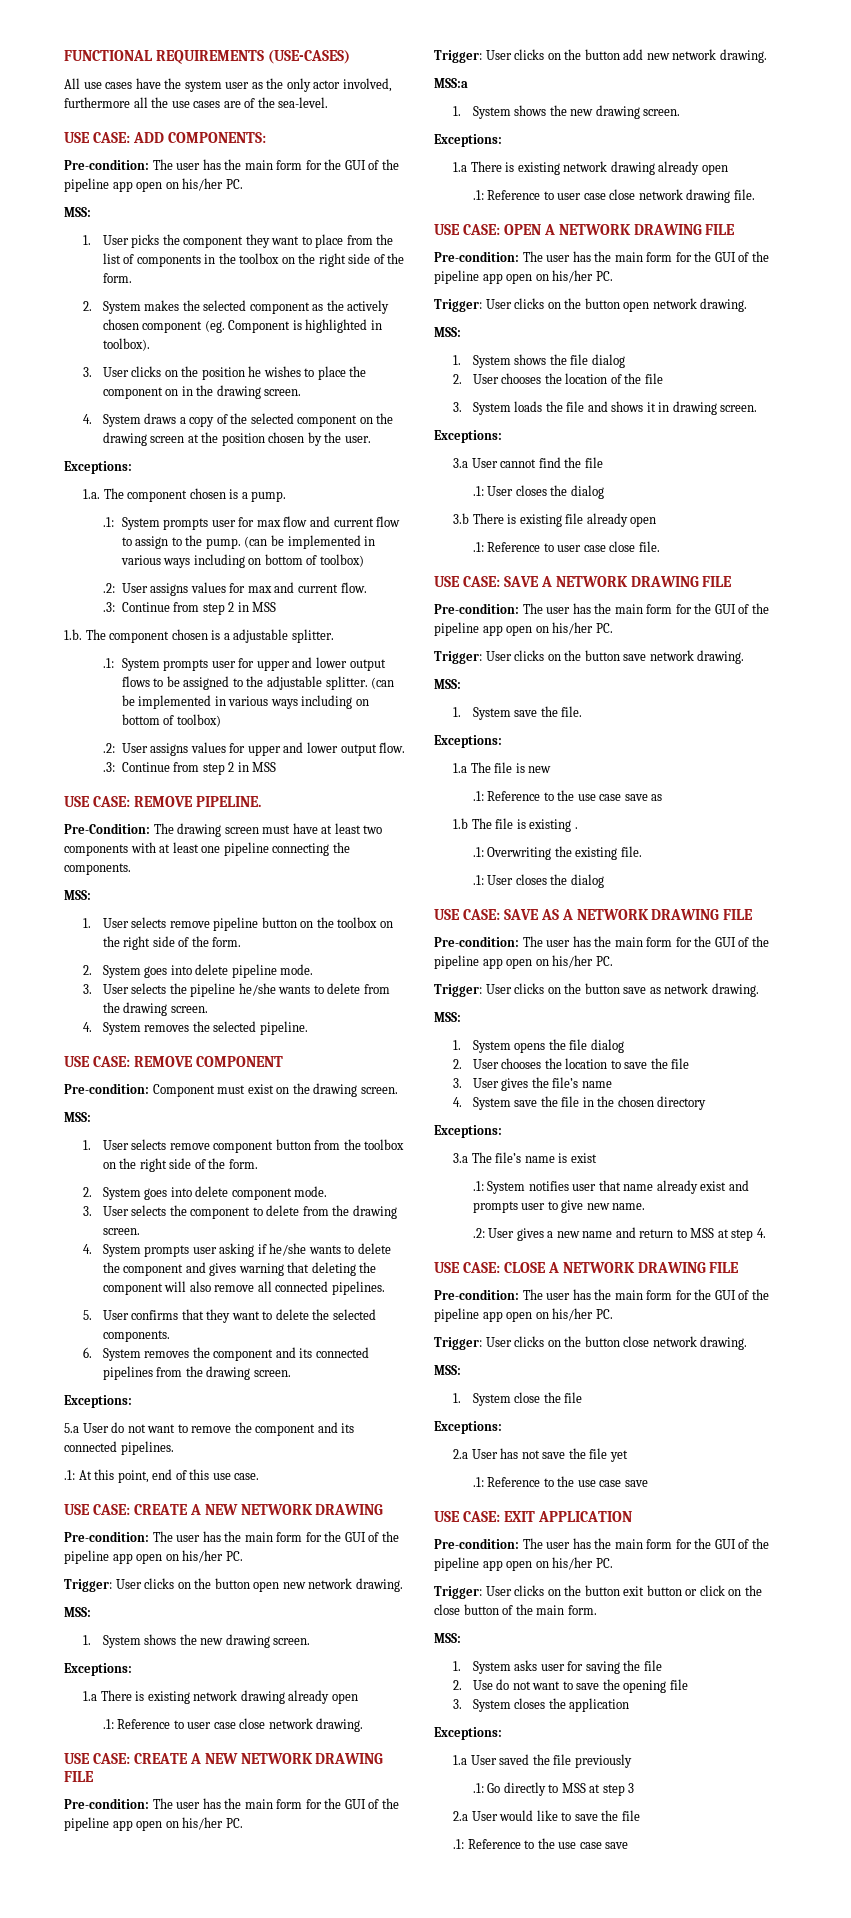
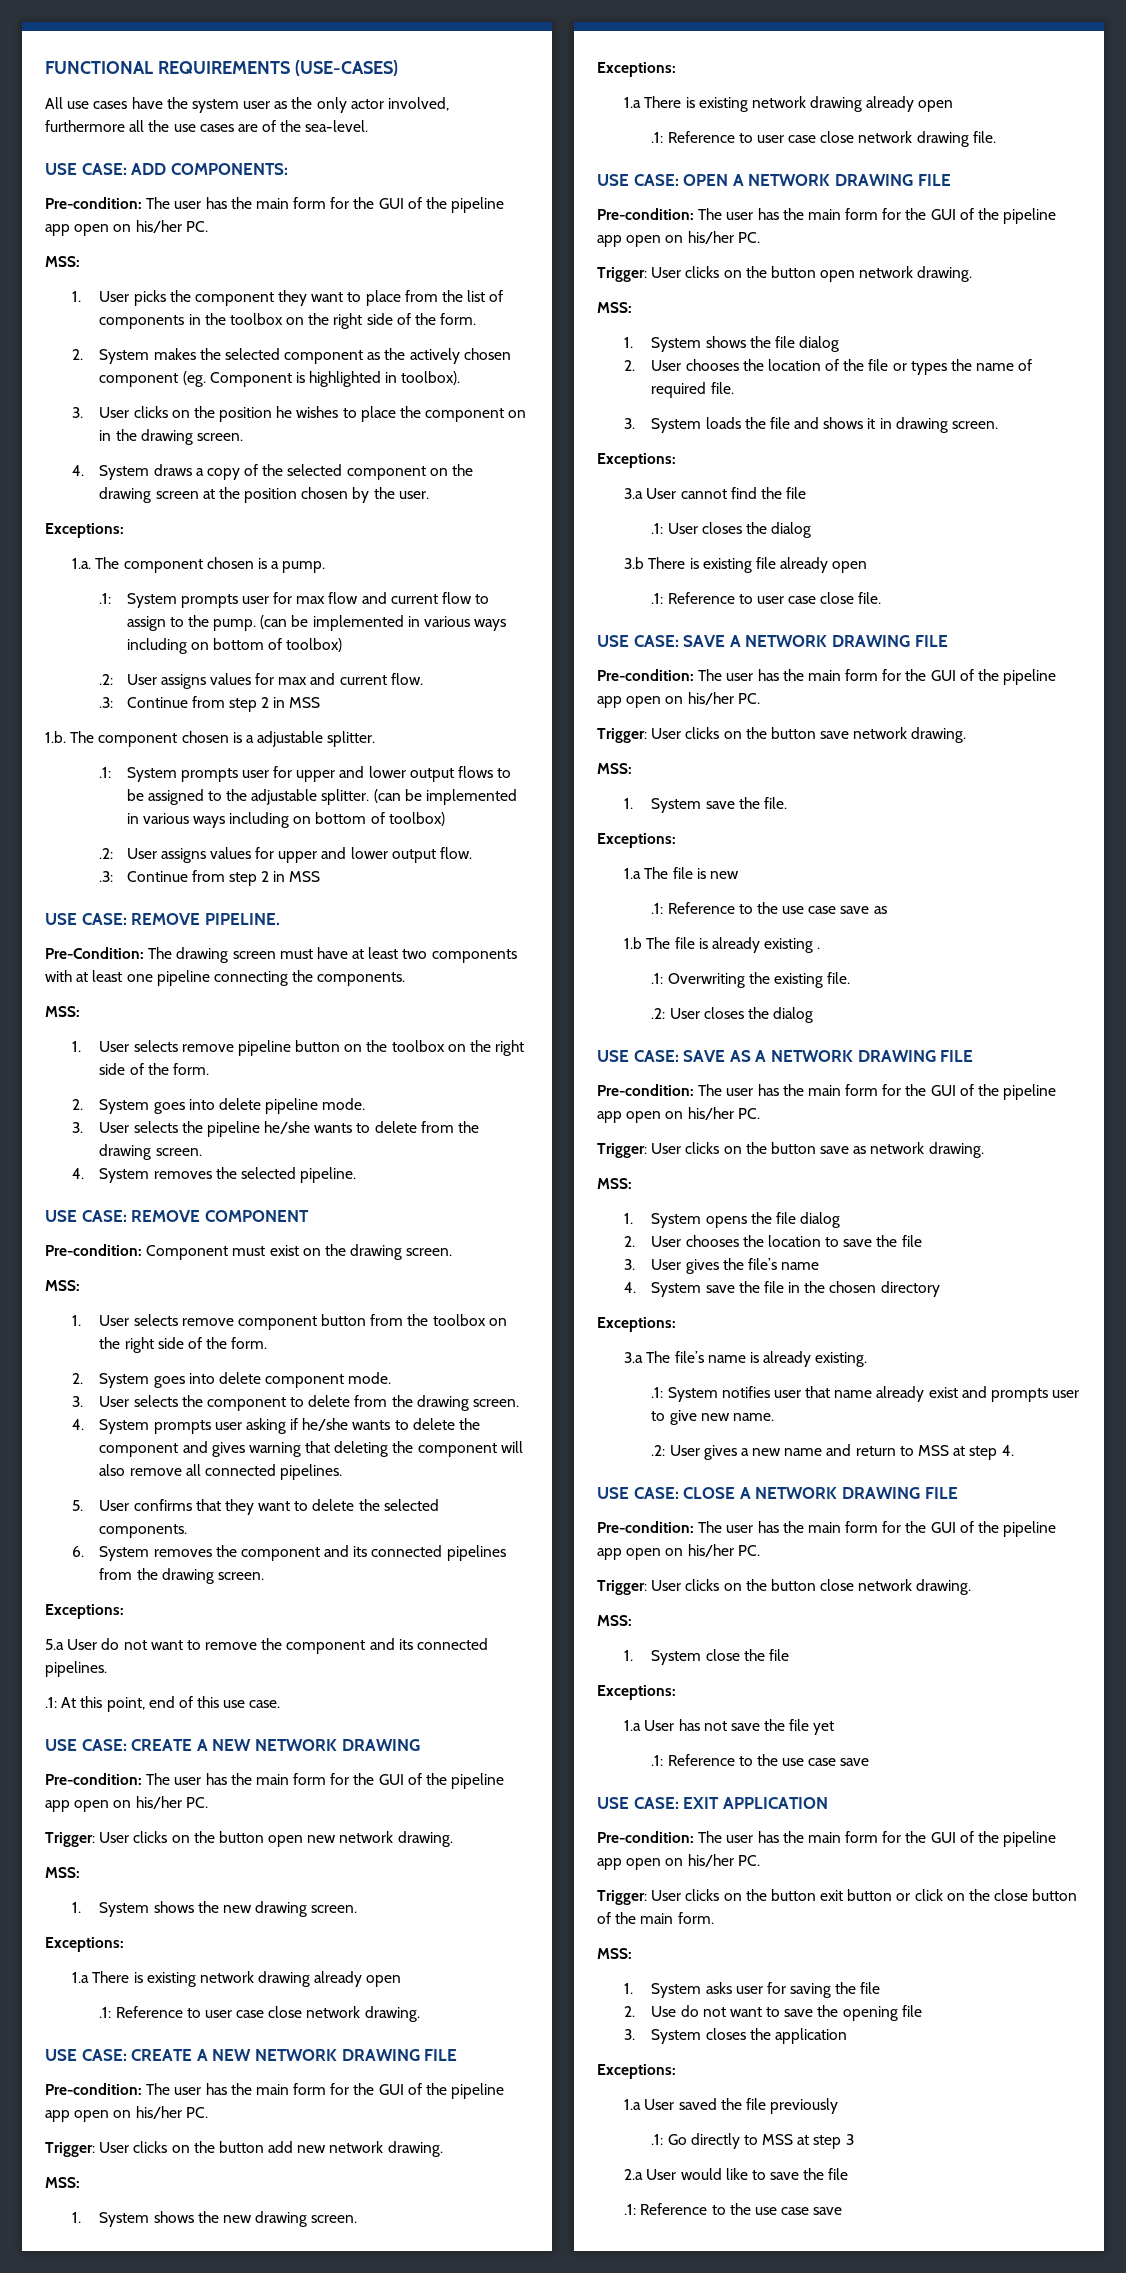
[434,78,468,88] MSS:a -> [45,2177,80,2188] MSS:
(663, 378) none -> [892,359,1033,375] [651,382,734,398] or types the name of required file.
(526, 824) none -> [711,937,760,953] already
[472,875,484,885] .1: -> [651,1008,666,1019] .2:
[570,1153,597,1163] exist -> [763,1351,868,1367] already existing.
[453,1449,469,1459] 2.a -> [624,1720,642,1731] 1.a

